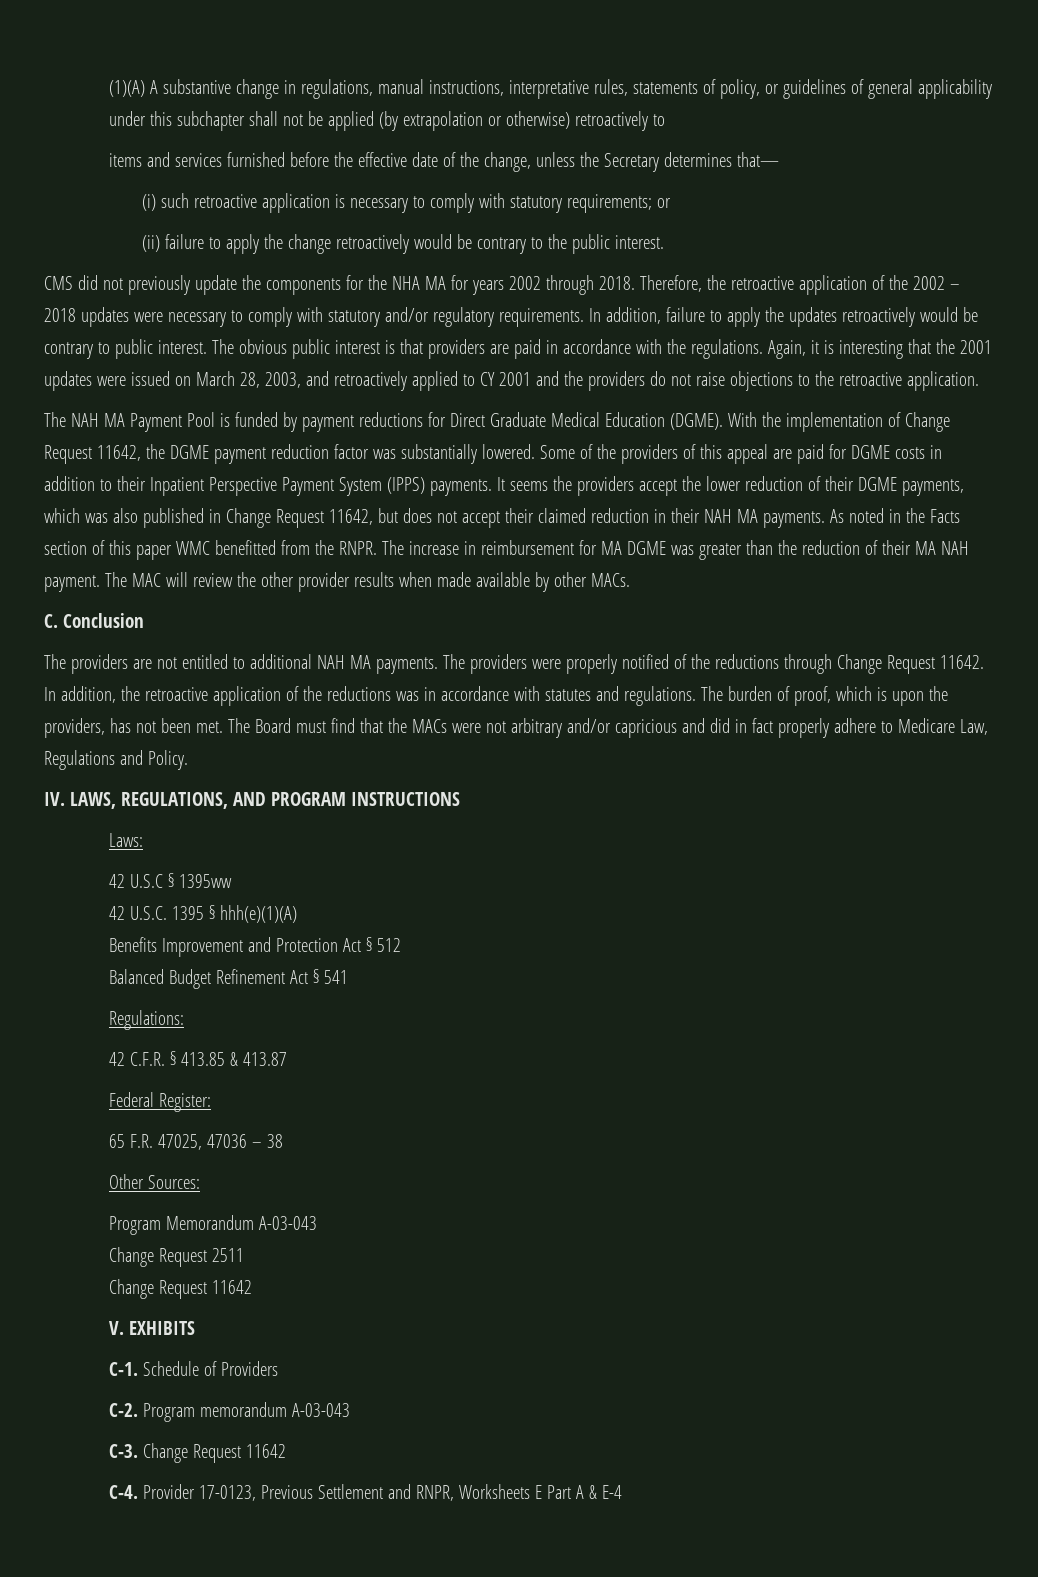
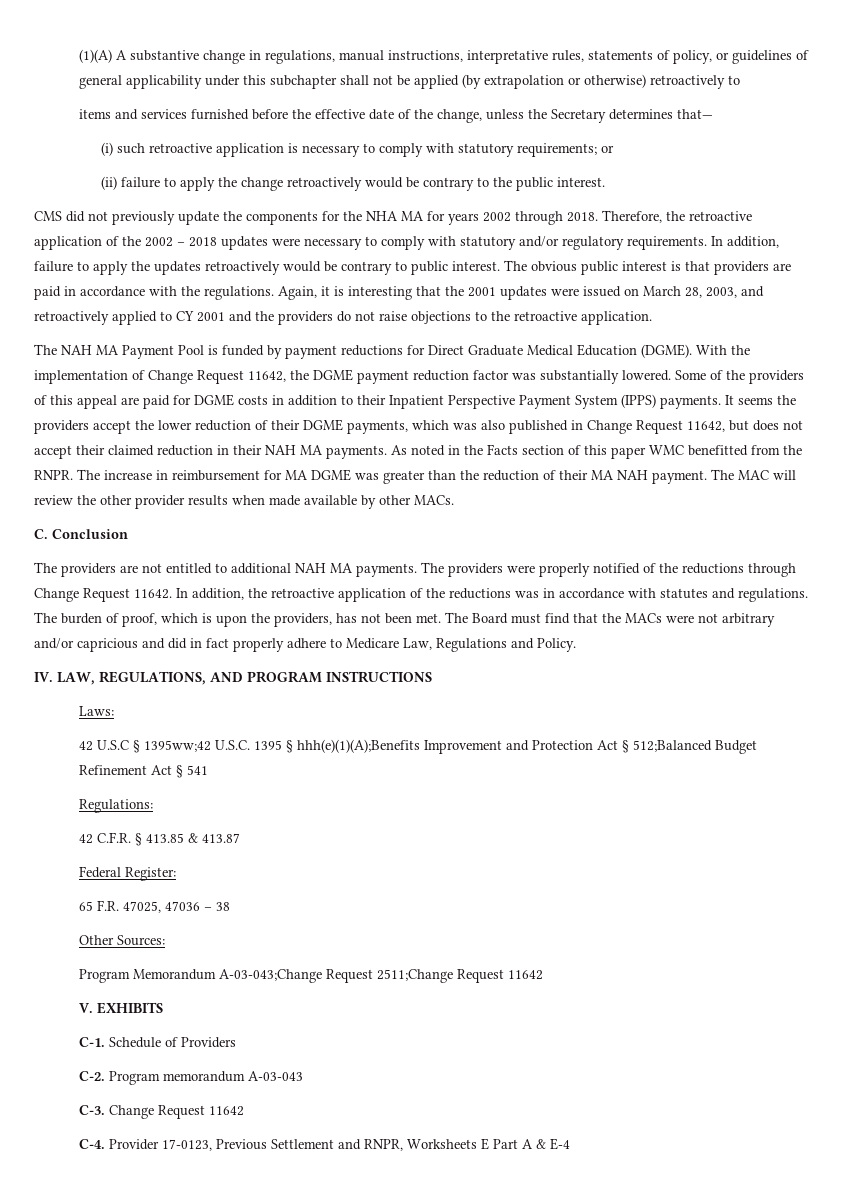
[69,792,116,809] LAWS, -> [57,672,95,685] LAW,
[179,874,233,888] [109,906,126,920] 1395ww // 42 -> [143,740,211,752] 1395ww;42
[220,905,298,923] [109,937,158,952] hhh(e)(1)(A) // Benefits -> [296,739,420,753] hhh(e)(1)(A);Benefits
[377,938,402,952] [109,969,165,984] 512 // Balanced -> [632,740,712,752] 512;Balanced
[259,1216,318,1230] [109,1247,245,1267] [109,1279,155,1299] A-03-043 // Change Request 2511 // Change -> [218,969,453,983] A-03-043;Change Request 2511;Change

